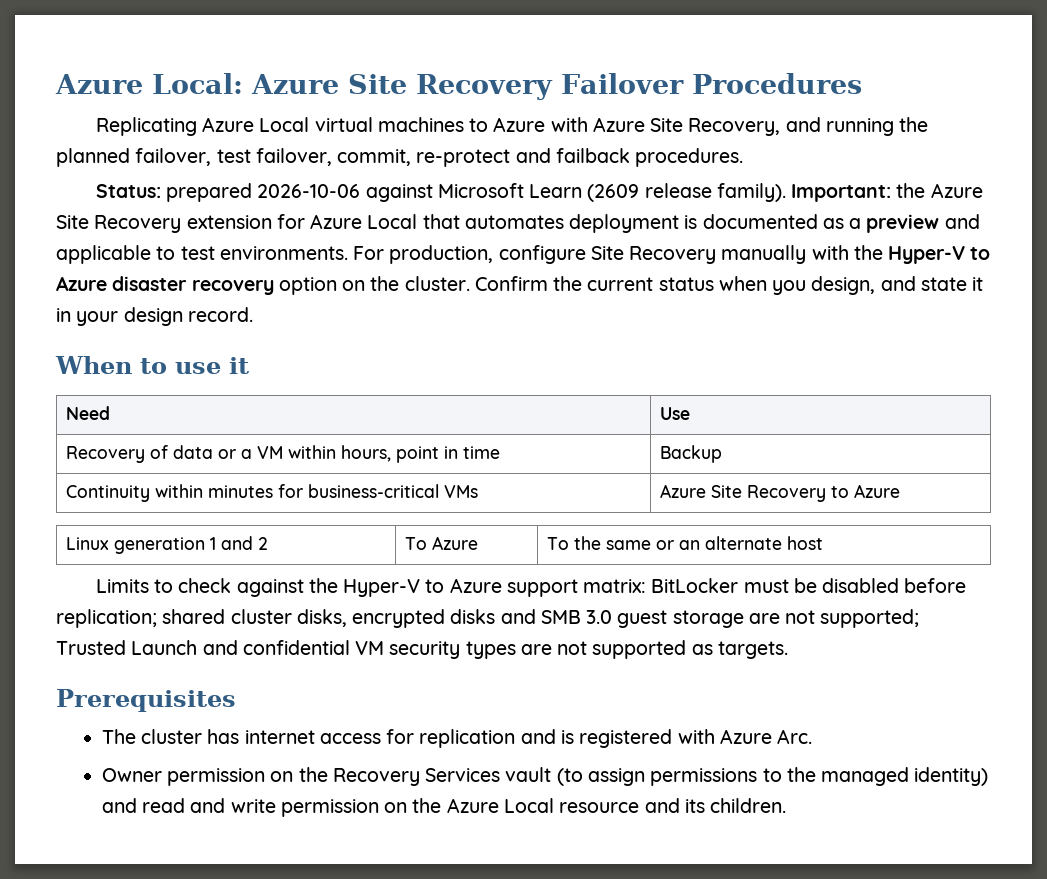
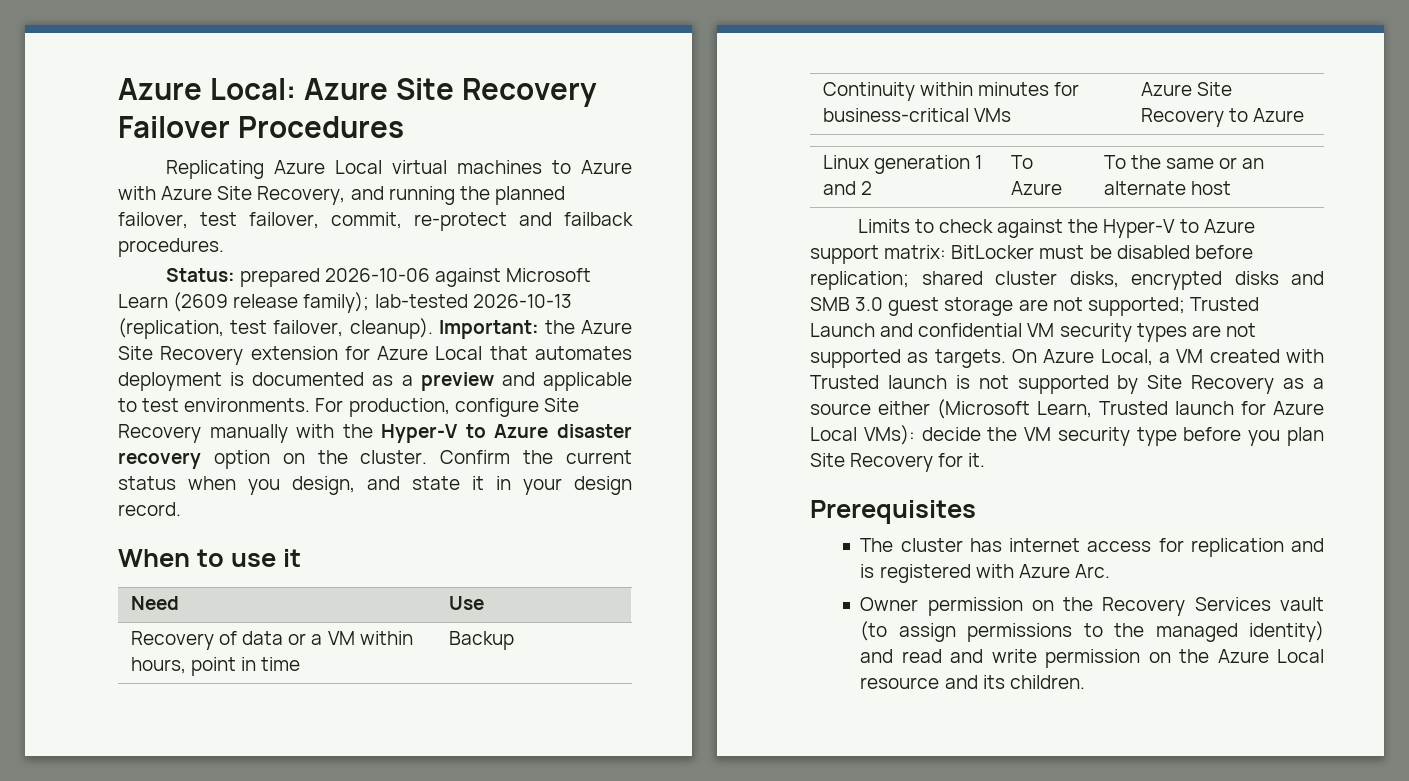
[716,183,786,202] family). -> [303,292,572,313] [118,318,433,339] family); lab-tested 2026-10-13 (replication, test failover, cleanup).
(788, 650) none -> [1012,349,1324,366] [810,375,1324,394] [810,399,1324,419] [810,425,1324,446] [810,453,986,472] On Azure Local, a VM created with Trusted launch is not supported by Site Recovery as a source either (Microsoft Learn, Trusted launch for Azure Local VMs): decide the VM security type before you plan Site Recovery for it.

